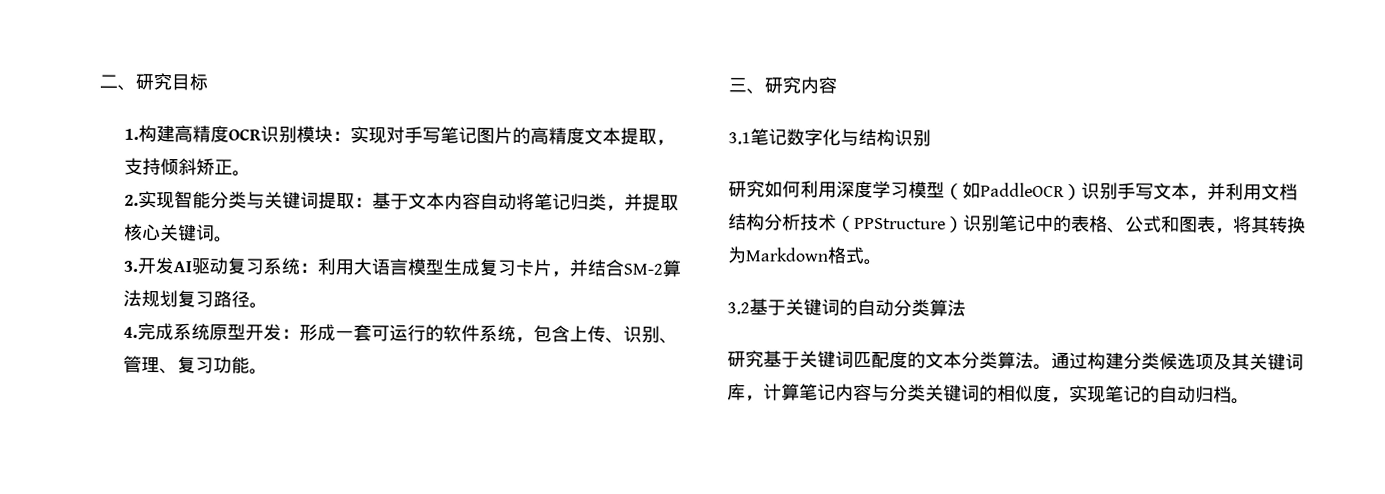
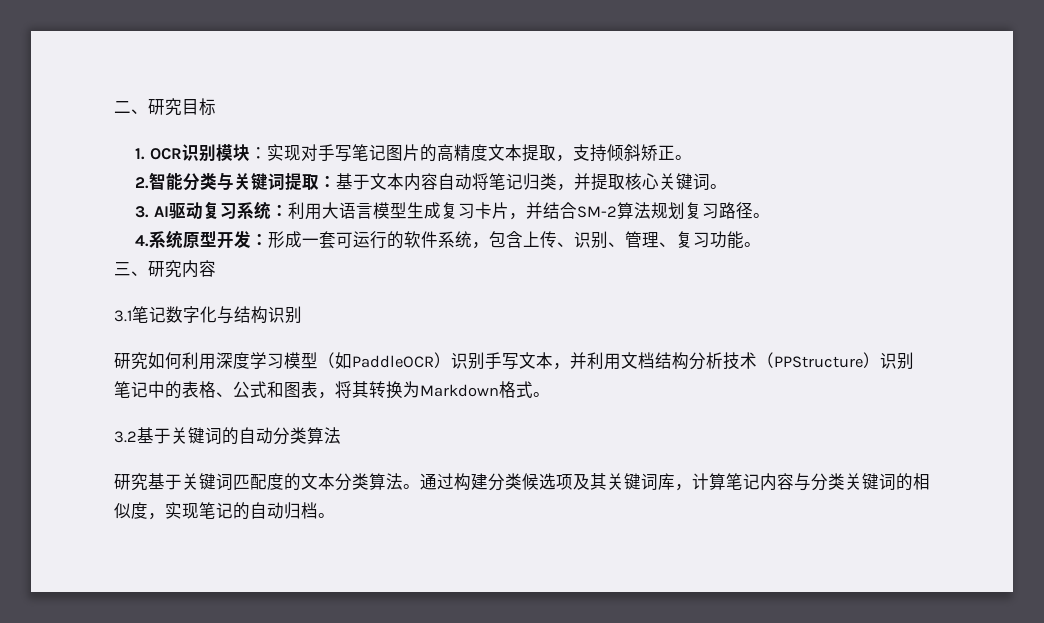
[138,124,230,143] 构建高精度 -> (146, 154) none
[138,190,176,209] 实现 -> (150, 183) none
[137,257,175,275] 开发 -> (150, 212) none
[137,322,175,341] 完成 -> (150, 241) none

